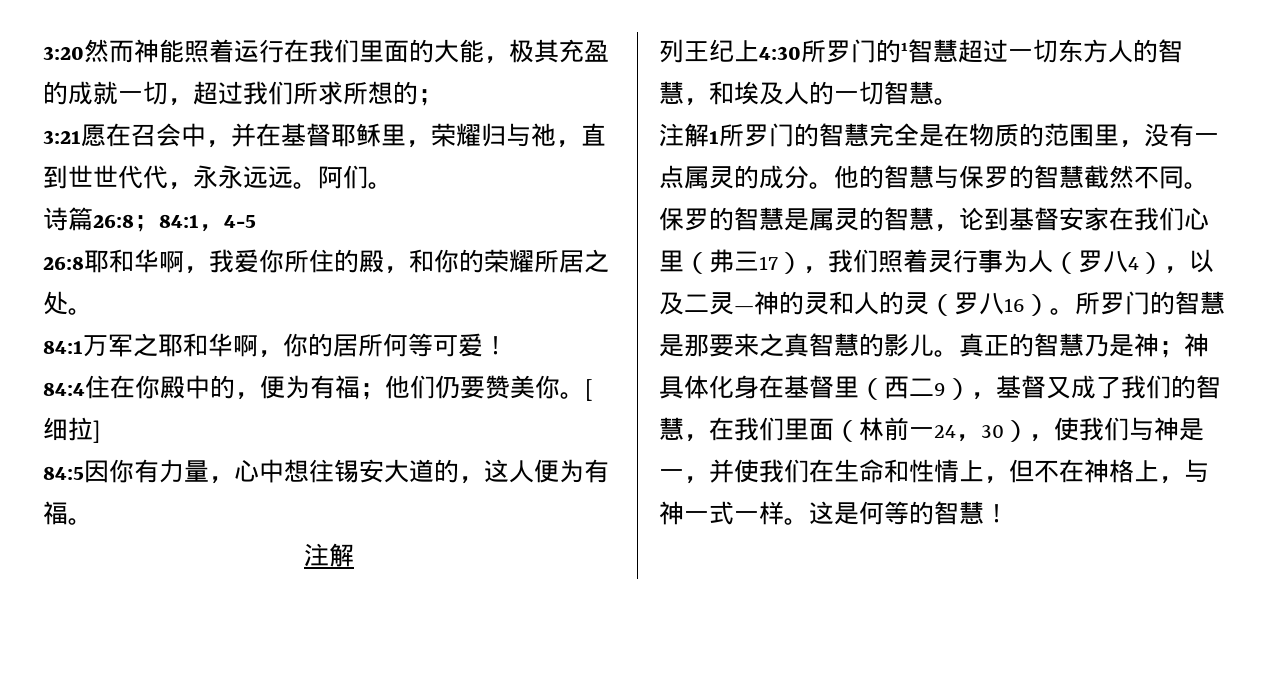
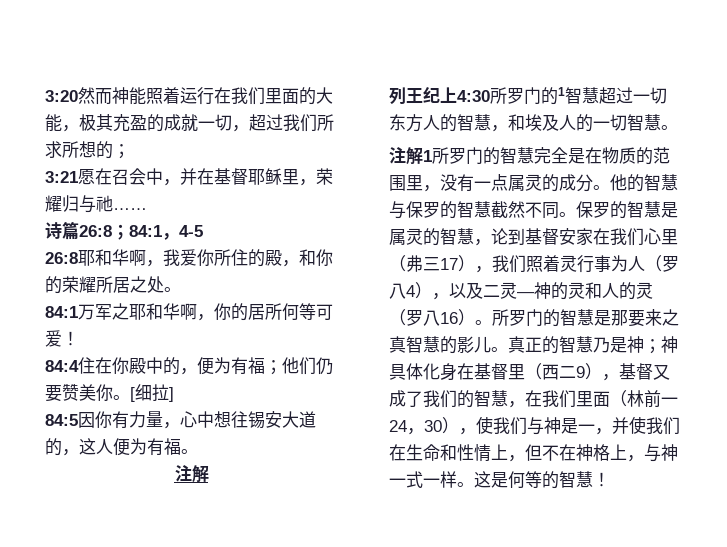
[556,123,606,148] [43,165,393,190] ，直到世世代代，永永远远。阿们。 -> [113,208,147,210] ……

